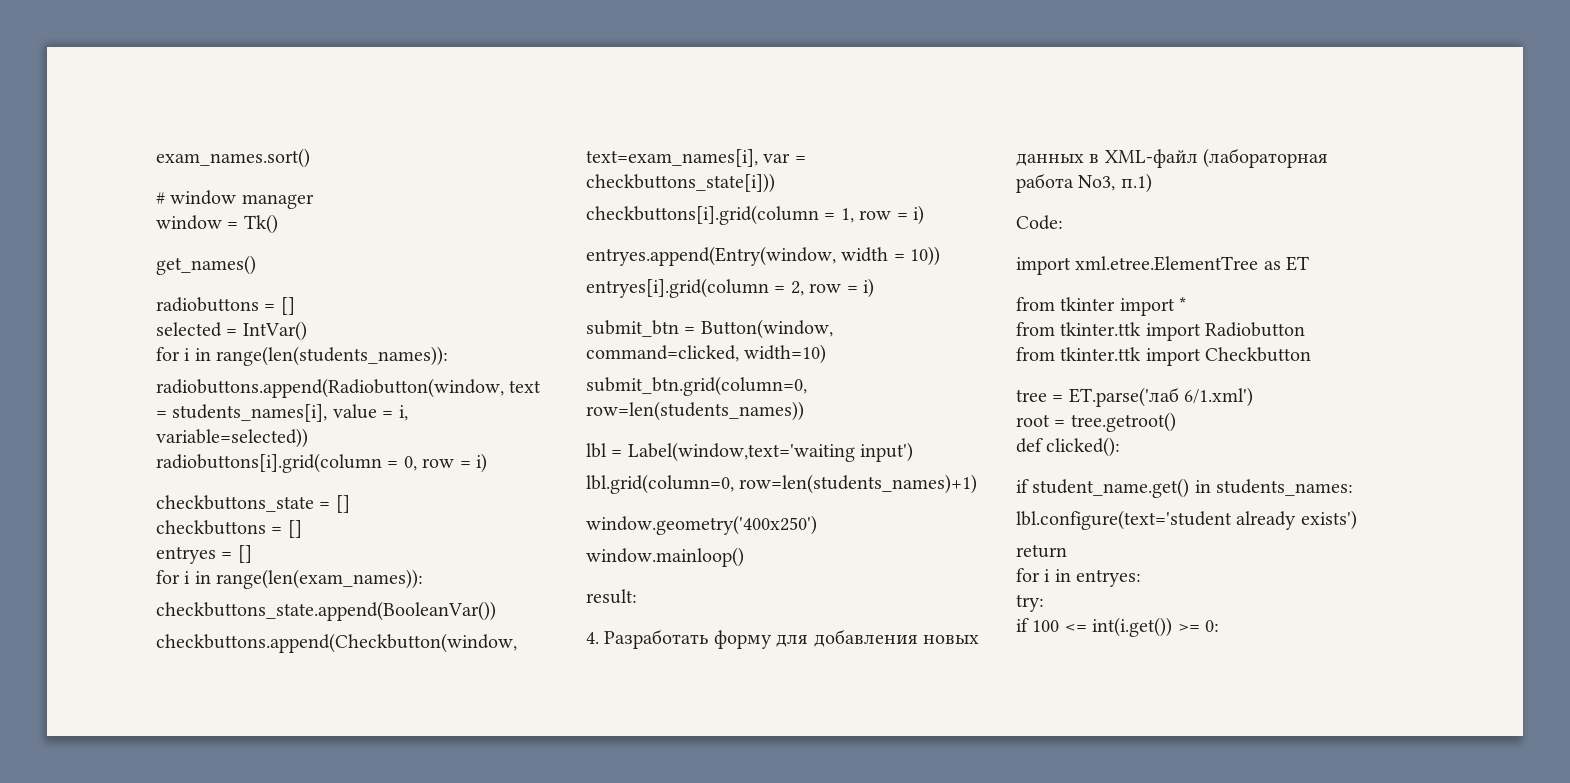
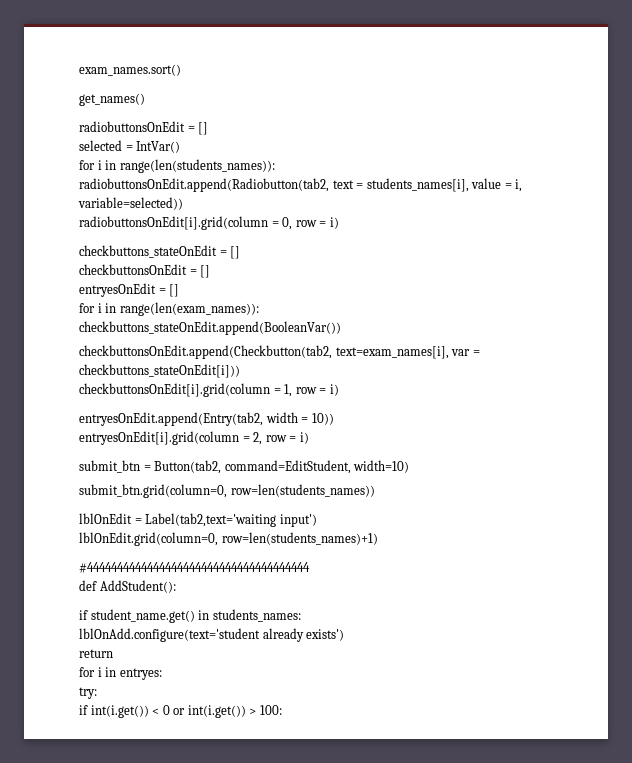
[156,190,314,209] [156,214,278,234] // # window manager // window = Tk() -> (181, 70) none
[156,297,259,312] radiobuttons -> [79,121,185,132] radiobuttonsOnEdit
[156,378,504,398] radiobuttons.append(Radiobutton(window, -> [79,178,329,192] radiobuttonsOnEdit.append(Radiobutton(tab2,
[156,453,382,473] radiobuttons[i].grid(column -> [79,216,268,230] radiobuttonsOnEdit[i].grid(column
[156,495,350,513] [156,520,302,538] [156,546,216,564] checkbuttons_state = [] // checkbuttons = [] // entryes -> [79,245,241,259] [79,264,211,278] [79,283,156,297] checkbuttons_stateOnEdit = [] // checkbuttonsOnEdit = [] // entryesOnEdit
[156,601,496,621] [156,633,517,653] checkbuttons_state.append(BooleanVar()) // checkbuttons.append(Checkbutton(window, -> [79,321,341,335] [79,345,332,359] checkbuttons_stateOnEdit.append(BooleanVar()) // checkbuttonsOnEdit.append(Checkbutton(tab2,
[586,173,775,193] [586,205,819,225] checkbuttons_state[i])) // checkbuttons[i].grid(column -> [79,364,240,378] [79,383,270,397] checkbuttons_stateOnEdit[i])) // checkbuttonsOnEdit[i].grid(column
[586,246,836,266] entryes.append(Entry(window, -> [79,412,263,426] entryesOnEdit.append(Entry(tab2,
[586,278,769,298] entryes[i].grid(column -> [79,431,239,445] entryesOnEdit[i].grid(column
[700,319,833,339] [586,345,739,362] Button(window, command=clicked, -> [154,460,351,474] Button(tab2, command=EditStudent,
[586,442,855,462] lbl = Label(window,text='waiting -> [79,513,277,527] lblOnEdit = Label(tab2,text='waiting
[586,474,734,494] lbl.grid(column=0, -> [79,532,218,546] lblOnEdit.grid(column=0,
[586,515,817,535] [586,547,744,567] [586,589,637,604] [586,629,979,649] [1016,148,1329,168] [1016,173,1152,193] [1016,215,1063,230] [1016,256,1310,275] [1016,297,1187,316] [1016,322,1306,341] [1016,347,1312,366] [1016,387,1254,407] [1016,412,1176,432] window.geometry('400x250') // window.mainloop() // result: // 4. Разработать форму для добавления новых данных в XML-файл (лабораторная // работа No3, п.1) // Code: // import xml.etree.ElementTree as ET // from tkinter import * // from tkinter.ttk import Radiobutton // from tkinter.ttk import Checkbutton // tree = ET.parse('лаб 6/1.xml') // root = tree.getroot() -> [79,562,310,573] #4444444444444444444444444444444444444
[1046,437,1121,457] clicked(): -> [99,580,176,593] AddStudent():
[1016,510,1232,530] lbl.configure(text='student -> [79,628,260,642] lblOnAdd.configure(text='student
[1032,617,1219,637] 100 <= int(i.get()) >= 0: -> [90,705,282,718] int(i.get()) < 0 or int(i.get()) > 100:

